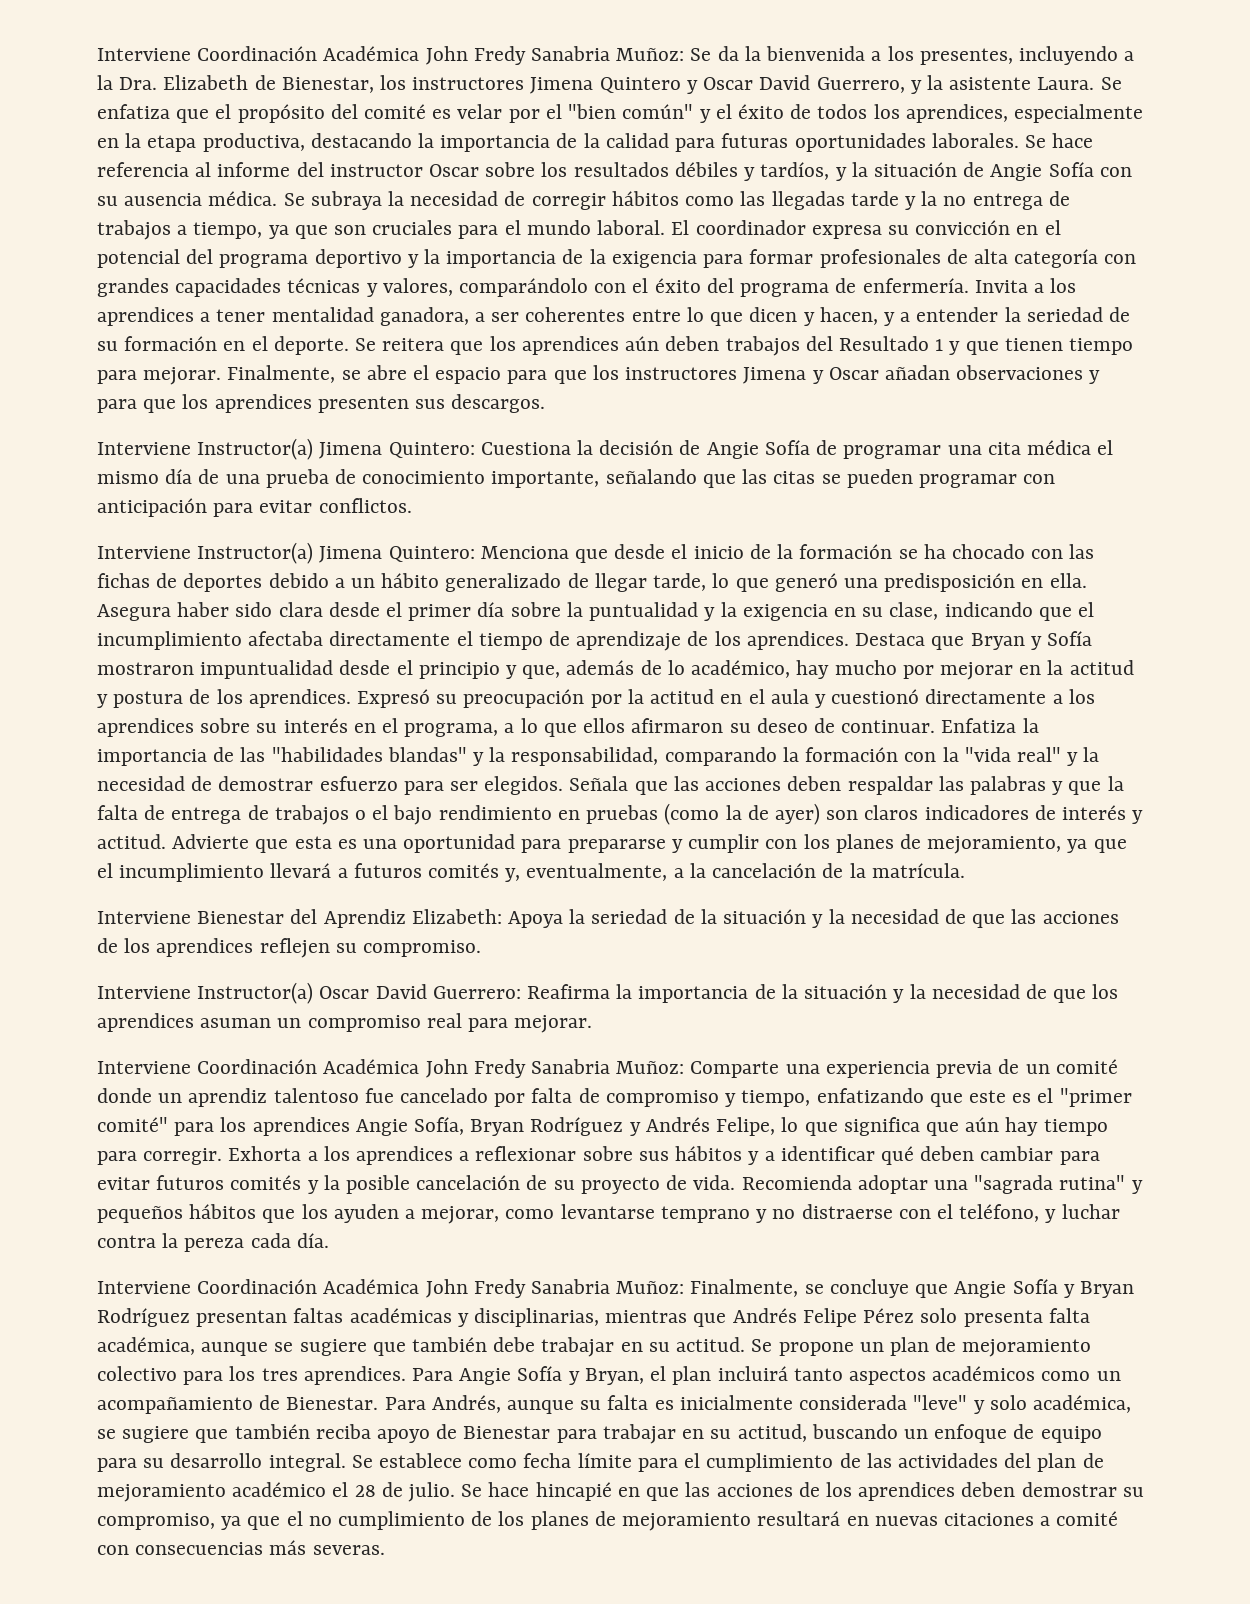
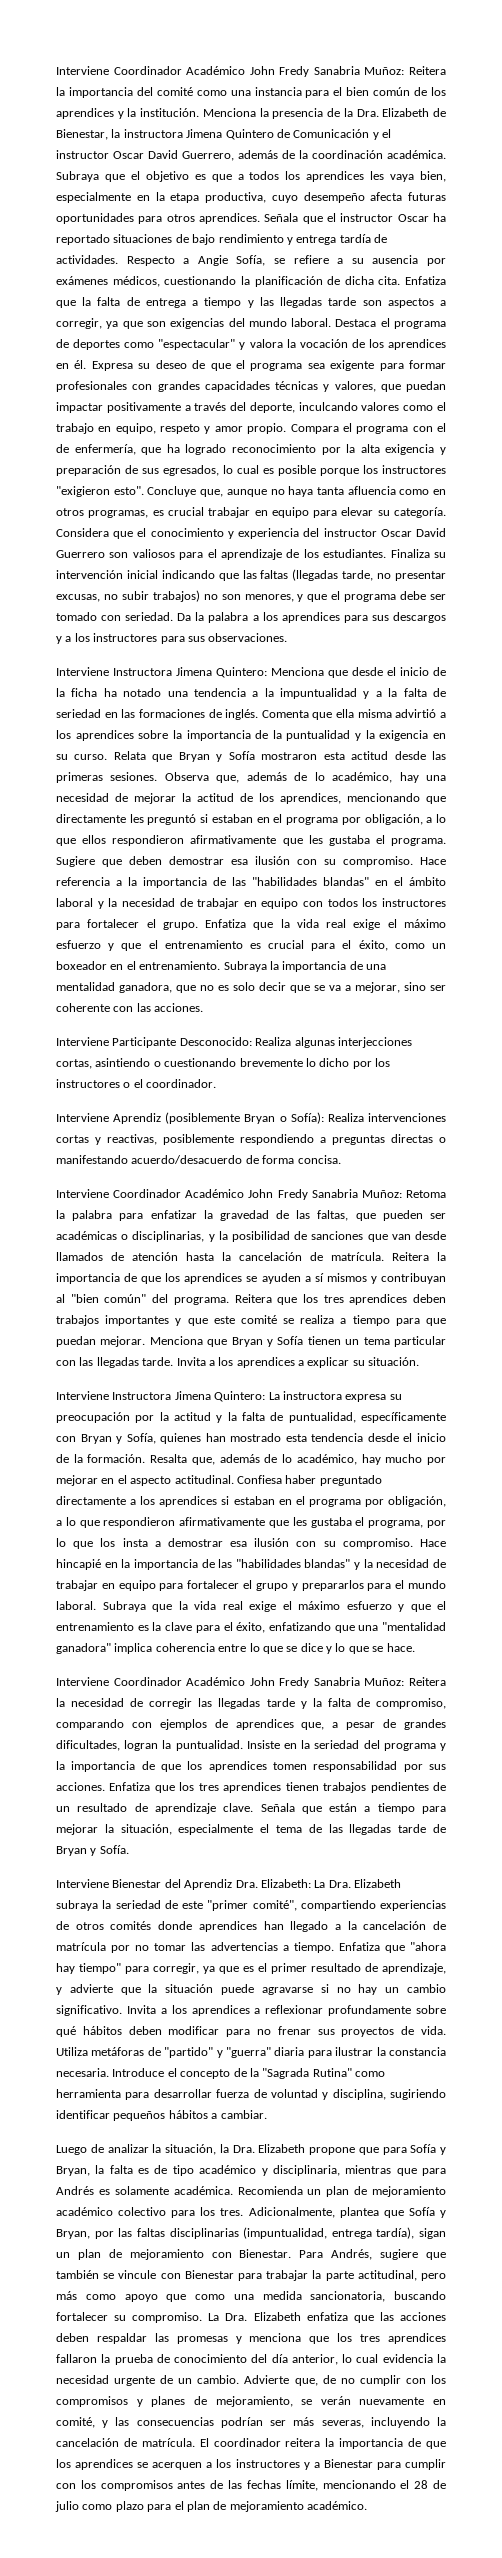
[97,46,1135,65] Interviene Coordinación Académica John Fredy Sanabria Muñoz: Se da la bienvenida a los presentes, incluyendo a -> [56,66,446,77] [56,87,447,98] [56,108,341,119] Interviene Coordinador Académico John Fredy Sanabria Muñoz: Reitera la importancia del comité como una instancia para el bien común de los aprendices y la institución. Menciona la presencia de
[380,75,1122,94] [97,104,1008,123] los instructores Jimena Quintero y Oscar David Guerrero, y la asistente Laura. Se enfatiza que el propósito del comité es velar por el "bien común" y el éxito de todos los aprendices, -> [111,129,391,140] [56,150,446,161] [56,171,446,182] la instructora Jimena Quintero de Comunicación y el instructor Oscar David Guerrero, además de la coordinación académica. Subraya que el objetivo es que a todos los aprendices les vaya bien,
[310,133,1094,152] [97,162,1132,181] [97,191,1070,210] [97,220,1061,240] [97,249,1099,268] destacando la importancia de la calidad para futuras oportunidades laborales. Se hace referencia al informe del instructor Oscar sobre los resultados débiles y tardíos, y la situación de Angie Sofía con su ausencia médica. Se subraya la necesidad de corregir hábitos como las llegadas tarde y la no entrega de trabajos a tiempo, ya que son cruciales para el mundo laboral. El coordinador expresa su convicción en el potencial del programa deportivo y la importancia de la exigencia para formar profesionales de alta categoría -> [271,192,446,203] [56,213,446,224] [56,234,387,245] [56,255,447,266] [56,276,446,287] [56,297,446,308] [56,318,447,329] [56,339,446,350] [56,360,447,371] [56,381,127,392] cuyo desempeño afecta futuras oportunidades para otros aprendices. Señala que el instructor Oscar ha reportado situaciones de bajo rendimiento y entrega tardía de actividades. Respecto a Angie Sofía, se refiere a su ausencia por exámenes médicos, cuestionando la planificación de dicha cita. Enfatiza que la falta de entrega a tiempo y las llegadas tarde son aspectos a corregir, ya que son exigencias del mundo laboral. Destaca el programa de deportes como "espectacular" y valora la vocación de los aprendices en él. Expresa su deseo de que el programa sea exigente para formar profesionales
[459,278,1077,297] [97,307,1130,326] [97,336,1133,356] [97,365,1101,385] [97,394,546,413] [97,438,1114,460] [97,469,1056,488] [97,498,412,517] [97,542,314,564] comparándolo con el éxito del programa de enfermería. Invita a los aprendices a tener mentalidad ganadora, a ser coherentes entre lo que dicen y hacen, y a entender la seriedad de su formación en el deporte. Se reitera que los aprendices aún deben trabajos del Resultado 1 y que tienen tiempo para mejorar. Finalmente, se abre el espacio para que los instructores Jimena y Oscar añadan observaciones y para que los aprendices presenten sus descargos. // Interviene Instructor(a) Jimena Quintero: Cuestiona la decisión de Angie Sofía de programar una cita médica el mismo día de una prueba de conocimiento importante, señalando que las citas se pueden programar con anticipación para evitar conflictos. // Interviene Instructor(a) -> [380,381,446,392] [56,402,446,413] [56,423,447,434] [56,444,447,455] [56,465,446,476] [56,486,446,497] [56,507,447,518] [56,528,447,539] [56,549,446,560] [56,569,447,581] [56,590,446,602] [56,612,446,623] [56,633,288,644] [56,667,172,676] que puedan impactar positivamente a través del deporte, inculcando valores como el trabajo en equipo, respeto y amor propio. Compara el programa con el de enfermería, que ha logrado reconocimiento por la alta exigencia y preparación de sus egresados, lo cual es posible porque los instructores "exigieron esto". Concluye que, aunque no haya tanta afluencia como en otros programas, es crucial trabajar en equipo para elevar su categoría. Considera que el conocimiento y experiencia del instructor Oscar David Guerrero son valiosos para el aprendizaje de los estudiantes. Finaliza su intervención inicial indicando que las faltas (llegadas tarde, no presentar excusas, no subir trabajos) no son menores, y que el programa debe ser tomado con seriedad. Da la palabra a los aprendices para sus descargos y a los instructores para sus observaciones. // Interviene Instructora
[799,544,1095,559] [97,573,1087,592] [97,602,561,621] formación se ha chocado con las fichas de deportes debido a un hábito generalizado de llegar tarde, lo que generó una predisposición en ella. Asegura haber sido clara desde el primer día sobre -> [71,688,446,699] [56,709,446,720] [56,730,269,741] ficha ha notado una tendencia a la impuntualidad y a la falta de seriedad en las formaciones de inglés. Comenta que ella misma advirtió a los aprendices sobre la importancia de
[889,602,1094,621] [97,631,926,651] clase, indicando que el incumplimiento afectaba directamente el tiempo de aprendizaje de los aprendices. Destaca -> [74,751,146,760] curso. Relata
[200,660,518,679] impuntualidad desde el principio y -> [323,751,446,760] [56,772,447,783] [56,793,446,804] [56,814,447,825] [56,835,446,846] [56,856,446,867] [56,877,446,888] [56,898,446,909] [56,919,446,930] [56,940,447,951] [56,961,386,972] [56,982,446,993] [56,1003,204,1012] [56,1037,412,1048] [56,1058,390,1069] [56,1079,217,1088] [56,1112,446,1124] [56,1134,446,1145] [56,1155,341,1164] [56,1189,446,1200] [56,1210,447,1221] [56,1231,446,1242] [56,1252,446,1261] [56,1273,446,1284] [56,1294,446,1305] [56,1315,447,1326] [56,1336,446,1347] [56,1357,420,1368] [56,1391,402,1402] [56,1412,447,1423] [56,1433,446,1444] [56,1454,188,1463] esta actitud desde las primeras sesiones. Observa que, además de lo académico, hay una necesidad de mejorar la actitud de los aprendices, mencionando que directamente les preguntó si estaban en el programa por obligación, a lo que ellos respondieron afirmativamente que les gustaba el programa. Sugiere que deben demostrar esa ilusión con su compromiso. Hace referencia a la importancia de las "habilidades blandas" en el ámbito laboral y la necesidad de trabajar en equipo con todos los instructores para fortalecer el grupo. Enfatiza que la vida real exige el máximo esfuerzo y que el entrenamiento es crucial para el éxito, como un boxeador en el entrenamiento. Subraya la importancia de una mentalidad ganadora, que no es solo decir que se va a mejorar, sino ser coherente con las acciones. // Interviene Participante Desconocido: Realiza algunas interjecciones cortas, asintiendo o cuestionando brevemente lo dicho por los instructores o el coordinador. // Interviene Aprendiz (posiblemente Bryan o Sofía): Realiza intervenciones cortas y reactivas, posiblemente respondiendo a preguntas directas o manifestando acuerdo/desacuerdo de forma concisa. // Interviene Coordinador Académico John Fredy Sanabria Muñoz: Retoma la palabra para enfatizar la gravedad de las faltas, que pueden ser académicas o disciplinarias, y la posibilidad de sanciones que van desde llamados de atención hasta la cancelación de matrícula. Reitera la importancia de que los aprendices se ayuden a sí mismos y contribuyan al "bien común" del programa. Reitera que los tres aprendices deben trabajos importantes y que este comité se realiza a tiempo para que puedan mejorar. Menciona que Bryan y Sofía tienen un tema particular con las llegadas tarde. Invita a los aprendices a explicar su situación. // Interviene Instructora Jimena Quintero: La instructora expresa su preocupación por la actitud y la falta de puntualidad, específicamente con Bryan y Sofía, quienes han mostrado esta tendencia desde el inicio de la formación. Resalta
[1047,660,1134,675] [97,689,1095,708] [97,718,1017,737] la actitud y postura de los aprendices. Expresó su preocupación por la actitud en el aula y cuestionó directamente a los aprendices sobre su interés en el programa, a lo que ellos afirmaron su deseo de continuar. Enfatiza -> [117,1475,382,1486] [56,1496,446,1507] [56,1517,447,1528] [56,1538,447,1549] [56,1559,118,1570] el aspecto actitudinal. Confiesa haber preguntado directamente a los aprendices si estaban en el programa por obligación, a lo que respondieron afirmativamente que les gustaba el programa, por lo que los insta a demostrar esa ilusión con su compromiso. Hace hincapié en
[511,747,1100,766] [97,776,629,795] responsabilidad, comparando la formación con la "vida real" y la necesidad de demostrar esfuerzo para ser elegidos. Señala -> [376,1559,446,1568] [56,1580,446,1591] [56,1601,446,1612] [56,1622,446,1633] [56,1643,415,1654] [56,1677,446,1688] [56,1698,446,1709] [56,1719,447,1730] [56,1740,446,1751] [56,1761,446,1772] [56,1782,447,1793] [56,1803,447,1814] [56,1824,447,1835] [56,1845,129,1856] [56,1879,401,1890] [56,1900,446,1911] [56,1921,446,1932] [56,1942,446,1953] [56,1963,446,1974] [56,1984,446,1995] [56,2005,446,2016] [56,2026,447,2037] [56,2047,446,2058] [56,2068,385,2079] [56,2089,446,2100] [56,2110,267,2121] [56,2144,446,2155] [56,2165,447,2176] [56,2186,446,2197] [56,2207,446,2218] [56,2227,446,2239] [56,2249,447,2260] [56,2270,446,2281] [56,2291,446,2302] [56,2312,348,2323] necesidad de trabajar en equipo para fortalecer el grupo y prepararlos para el mundo laboral. Subraya que la vida real exige el máximo esfuerzo y que el entrenamiento es la clave para el éxito, enfatizando que una "mentalidad ganadora" implica coherencia entre lo que se dice y lo que se hace. // Interviene Coordinador Académico John Fredy Sanabria Muñoz: Reitera la necesidad de corregir las llegadas tarde y la falta de compromiso, comparando con ejemplos de aprendices que, a pesar de grandes dificultades, logran la puntualidad. Insiste en la seriedad del programa y la importancia de que los aprendices tomen responsabilidad por sus acciones. Enfatiza que los tres aprendices tienen trabajos pendientes de un resultado de aprendizaje clave. Señala que están a tiempo para mejorar la situación, especialmente el tema de las llegadas tarde de Bryan y Sofía. // Interviene Bienestar del Aprendiz Dra. Elizabeth: La Dra. Elizabeth subraya la seriedad de este "primer comité", compartiendo experiencias de otros comités donde aprendices han llegado a la cancelación de matrícula por no tomar las advertencias a tiempo. Enfatiza que "ahora hay tiempo" para corregir, ya que es el primer resultado de aprendizaje, y advierte que la situación puede agravarse si no hay un cambio significativo. Invita a los aprendices a reflexionar profundamente sobre qué hábitos deben modificar para no frenar sus proyectos de vida. Utiliza metáforas de "partido" y "guerra" diaria para ilustrar la constancia necesaria. Introduce el concepto de la "Sagrada Rutina" como herramienta para desarrollar fuerza de voluntad y disciplina, sugiriendo identificar pequeños hábitos a cambiar. // Luego de analizar la situación, la Dra. Elizabeth propone que para Sofía y Bryan, la falta es de tipo académico y disciplinaria, mientras que para Andrés es solamente académica. Recomienda un plan de mejoramiento académico colectivo para los tres. Adicionalmente, plantea que Sofía y Bryan, por las faltas disciplinarias (impuntualidad, entrega tardía), sigan un plan de mejoramiento con Bienestar. Para Andrés, sugiere que también se vincule con Bienestar para trabajar la parte actitudinal, pero más como apoyo que como una medida sancionatoria, buscando fortalecer su compromiso. La Dra. Elizabeth enfatiza
[969,776,1124,795] [97,803,1144,825] [97,834,830,853] palabras y que la falta de entrega de trabajos o el bajo rendimiento en pruebas (como la de ayer) son claros indicadores de interés y actitud. Advierte que esta es una oportunidad para prepararse y cumplir con los -> [176,2333,447,2344] [56,2354,446,2365] [56,2375,446,2386] [56,2396,143,2407] promesas y menciona que los tres aprendices fallaron la prueba de conocimiento del día anterior, lo cual evidencia la necesidad urgente de un cambio. Advierte que, de no cumplir con los compromisos y
[1067,839,1127,853] [97,863,965,882] [97,909,1119,928] [97,938,482,958] [97,982,1119,1004] [97,1013,593,1033] [97,1059,1118,1078] [97,1088,1132,1107] [97,1117,1108,1136] [97,1146,1100,1165] [97,1175,1143,1194] [97,1204,1120,1224] [97,1233,329,1252] [97,1279,1134,1298] [97,1308,1090,1327] [97,1337,1092,1357] [97,1366,1121,1385] [97,1395,1131,1414] [97,1424,1102,1444] [97,1453,1104,1472] [97,1482,1144,1502] [97,1511,1119,1531] [97,1540,385,1555] ya que el incumplimiento llevará a futuros comités y, eventualmente, a la cancelación de la matrícula. // Interviene Bienestar del Aprendiz Elizabeth: Apoya la seriedad de la situación y la necesidad de que las acciones de los aprendices reflejen su compromiso. // Interviene Instructor(a) Oscar David Guerrero: Reafirma la importancia de la situación y la necesidad de que los aprendices asuman un compromiso real para mejorar. // Interviene Coordinación Académica John Fredy Sanabria Muñoz: Comparte una experiencia previa de un comité donde un aprendiz talentoso fue cancelado por falta de compromiso y tiempo, enfatizando que este es el "primer comité" para los aprendices Angie Sofía, Bryan Rodríguez y Andrés Felipe, lo que significa que aún hay tiempo para corregir. Exhorta a los aprendices a reflexionar sobre sus hábitos y a identificar qué deben cambiar para evitar futuros comités y la posible cancelación de su proyecto de vida. Recomienda adoptar una "sagrada rutina" y pequeños hábitos que los ayuden a mejorar, como levantarse temprano y no distraerse con el teléfono, y luchar contra la pereza cada día. // Interviene Coordinación Académica John Fredy Sanabria Muñoz: Finalmente, se concluye que Angie Sofía y Bryan Rodríguez presentan faltas académicas y disciplinarias, mientras que Andrés Felipe Pérez solo presenta falta académica, aunque se sugiere que también debe trabajar en su actitud. Se propone un plan de mejoramiento colectivo para los tres aprendices. Para Angie Sofía y Bryan, el plan incluirá tanto aspectos académicos como un acompañamiento de Bienestar. Para Andrés, aunque su falta es inicialmente considerada "leve" y solo académica, se sugiere que también reciba apoyo de Bienestar para trabajar en su actitud, buscando un enfoque de equipo para su desarrollo integral. Se establece como fecha límite para el cumplimiento de las actividades del plan de mejoramiento académico el 28 de julio. Se hace hincapié en que las acciones de los aprendices deben demostrar su compromiso, ya que el no cumplimiento de los planes de mejoramiento resultará en nuevas citaciones a comité con consecuencias más severas. -> [301,2396,446,2405] [56,2417,447,2428] [56,2438,447,2449] [56,2459,446,2470] [56,2480,446,2491] [55,2501,367,2512] se verán nuevamente en comité, y las consecuencias podrían ser más severas, incluyendo la cancelación de matrícula. El coordinador reitera la importancia de que los aprendices se acerquen a los instructores y a Bienestar para cumplir con los compromisos antes de las fechas límite, mencionando el 28 de julio como plazo para el plan de mejoramiento académico.

